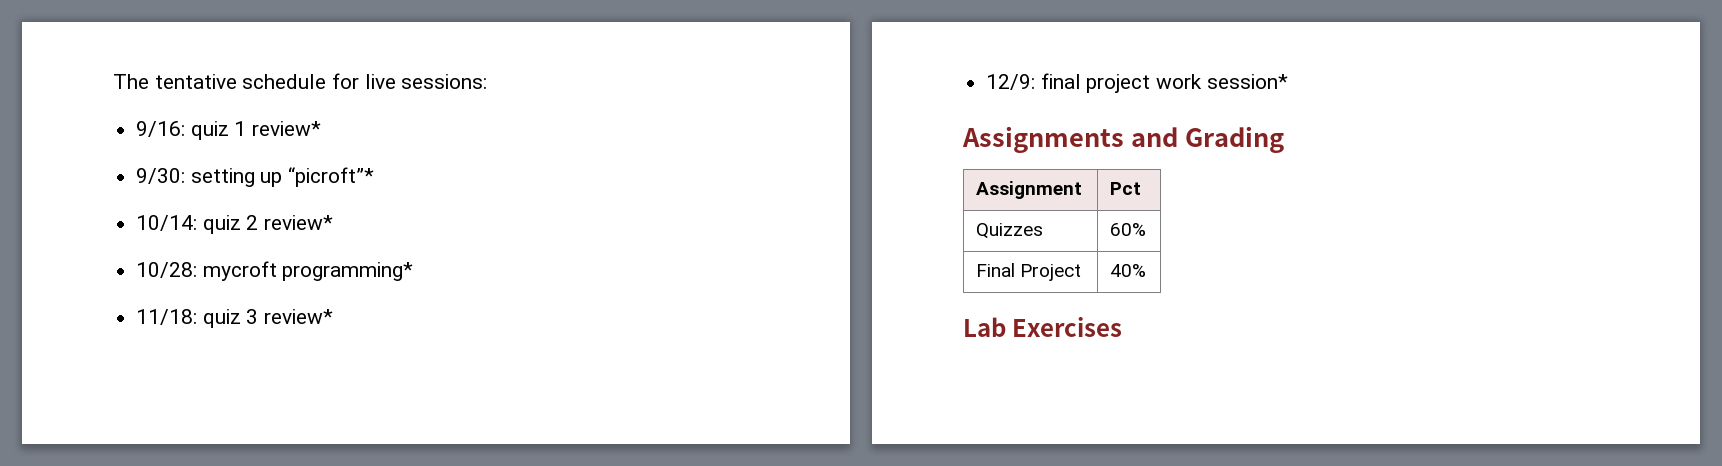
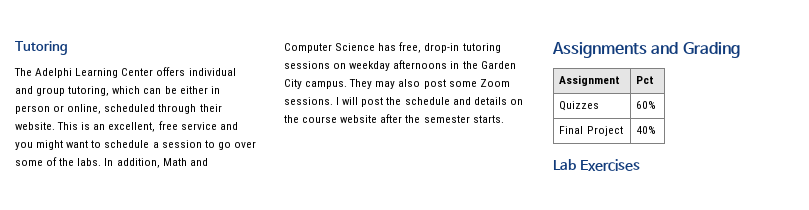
[113,73,488,89] [136,121,322,140] [136,167,375,187] [136,215,334,234] [136,261,414,281] [136,309,334,328] [986,73,1288,93] The tentative schedule for live sessions: // 9/16: quiz 1 review* // 9/30: setting up “picroft”* // 10/14: quiz 2 review* // 10/28: mycroft programming* // 11/18: quiz 3 review* // 12/9: final project work session* -> [15,41,68,55] [14,67,236,78] [15,86,220,96] [15,104,222,114] [15,121,238,132] [15,140,256,150] [15,157,208,168] [284,42,501,53] [284,60,516,71] [284,79,510,89] [284,97,523,107] [284,114,504,123] Tutoring // The Adelphi Learning Center offers individual and group tutoring, which can be either in person or online, scheduled through their website. This is an excellent, free service and you might want to schedule a session to go over some of the labs. In addition, Math and Computer Science has free, drop-in tutoring sessions on weekday afternoons in the Garden City campus. They may also post some Zoom sessions. I will post the schedule and details on the course website after the semester starts.

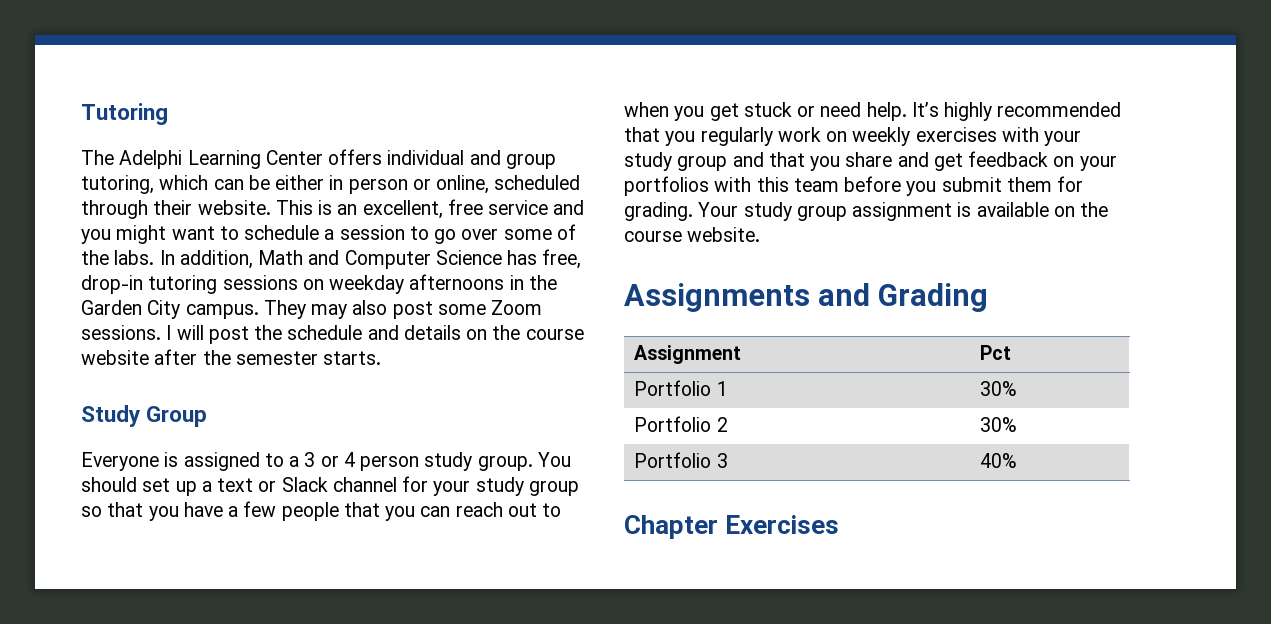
(504, 119) none -> [81,405,208,427] [81,452,571,471] [81,476,579,496] [81,501,562,521] [624,102,1122,121] [624,127,1082,146] [624,151,1117,171] [624,176,1084,196] [624,202,1109,221] [624,227,761,242] // Study Group // Everyone is assigned to a 3 or 4 person study group. You should set up a text or Slack channel for your study group so that you have a few people that you can reach out to when you get stuck or need help. It’s highly recommended that you regularly work on weekly exercises with your study group and that you share and get feedback on your portfolios with this team before you submit them for grading. Your study group assignment is available on the course website.
[559,101,600,111] [636,101,657,109] [559,126,623,136] Quizzes | 60% // Final Project -> [634,380,728,396] [980,381,1018,396] [634,416,728,432] [980,417,1018,432] [634,452,728,468] Portfolio 1 | 30% // Portfolio 2 | 30% // Portfolio 3
[553,159,576,170] Lab -> [624,515,718,539] Chapter

